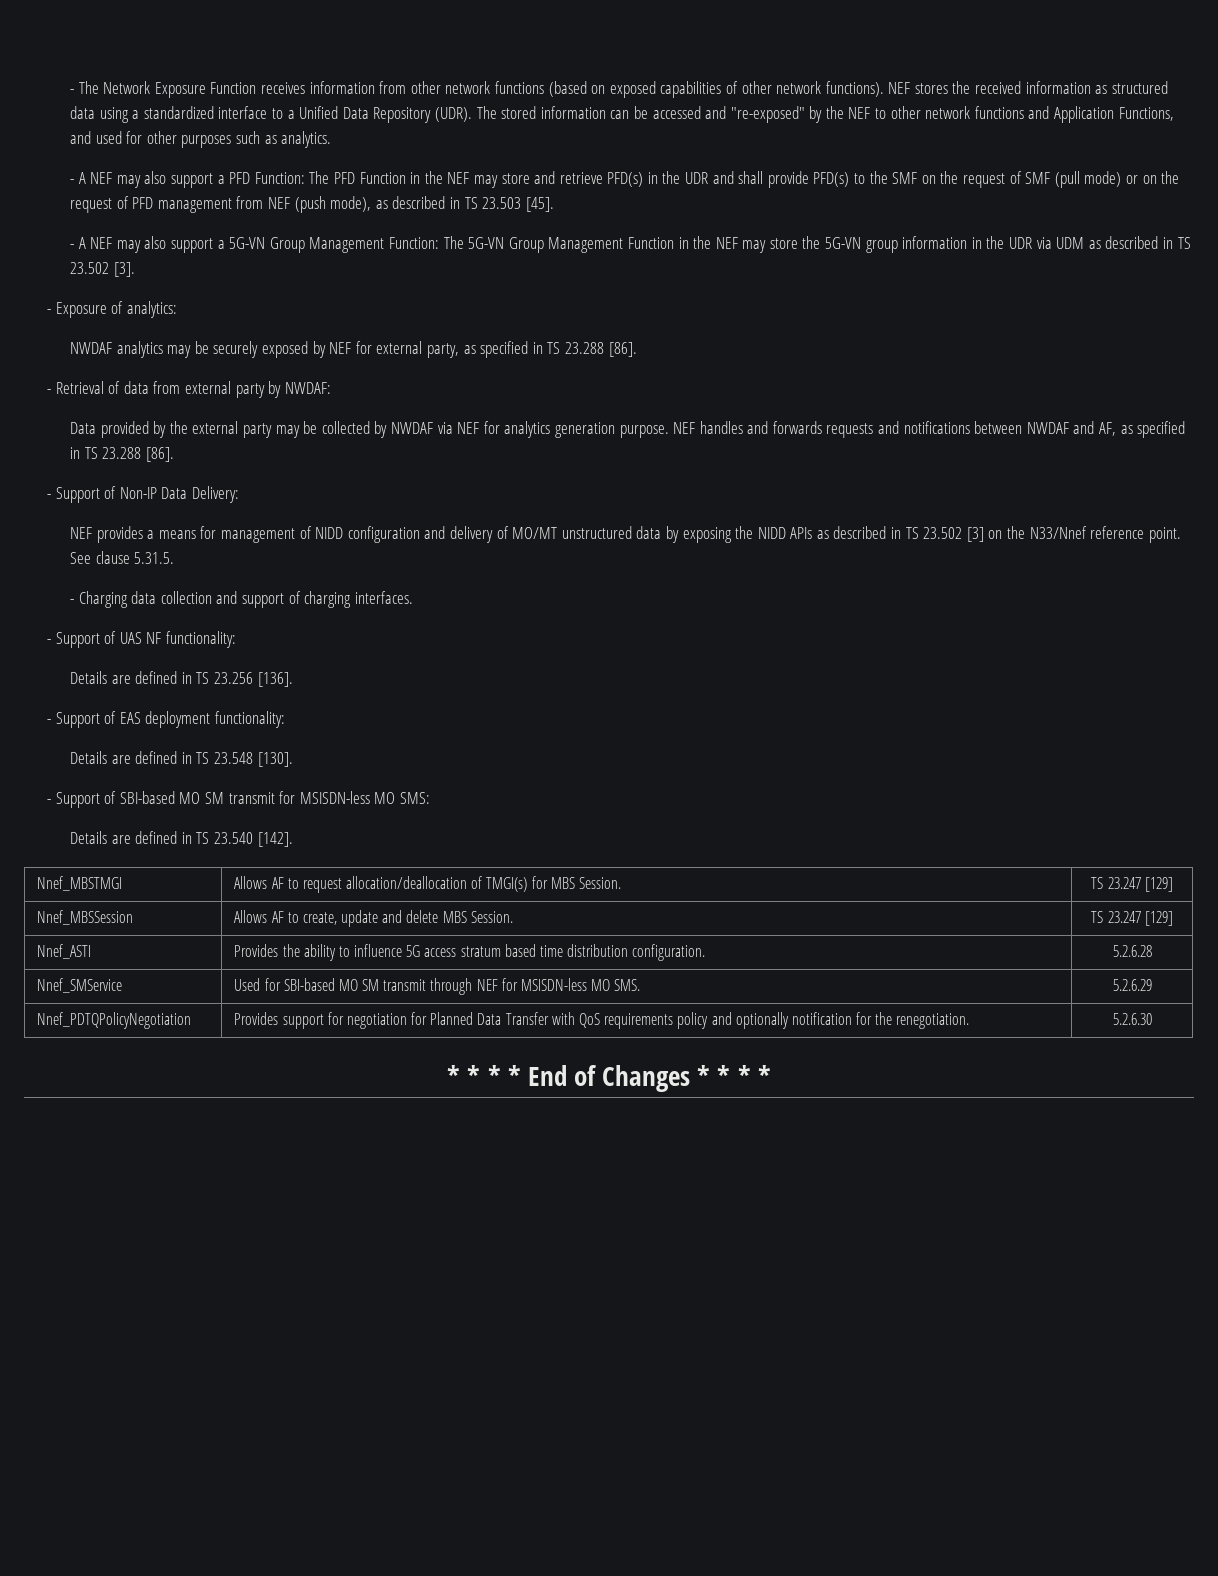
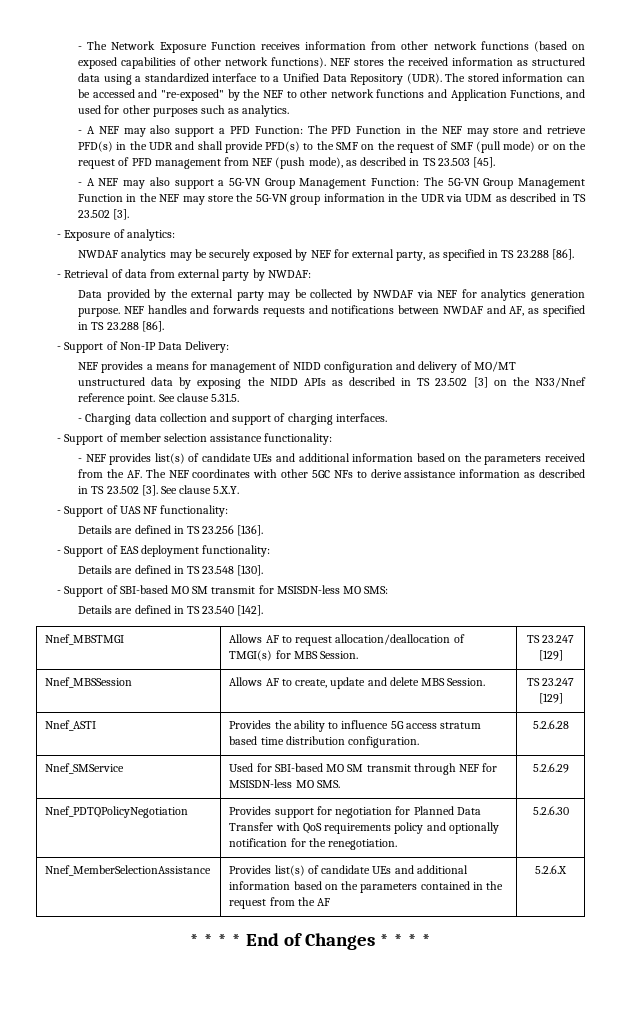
(413, 597) none -> [57,433,333,445] [78,453,585,465] [78,469,585,478] [78,485,240,496] // - Support of member selection assistance functionality: // - NEF provides list(s) of candidate UEs and additional information based on the parameters received from the AF. The NEF coordinates with other 5GC NFs to derive assistance information as described in TS 23.502 [3]. See clause 5.X.Y.
(1152, 1019) none -> [45,865,212,876] [229,865,468,876] [229,881,504,893] [229,897,331,909] [535,865,567,874] // Nnef_MemberSelectionAssistance | Provides list(s) of candidate UEs and additional information based on the parameters contained in the request from the AF | 5.2.6.X

